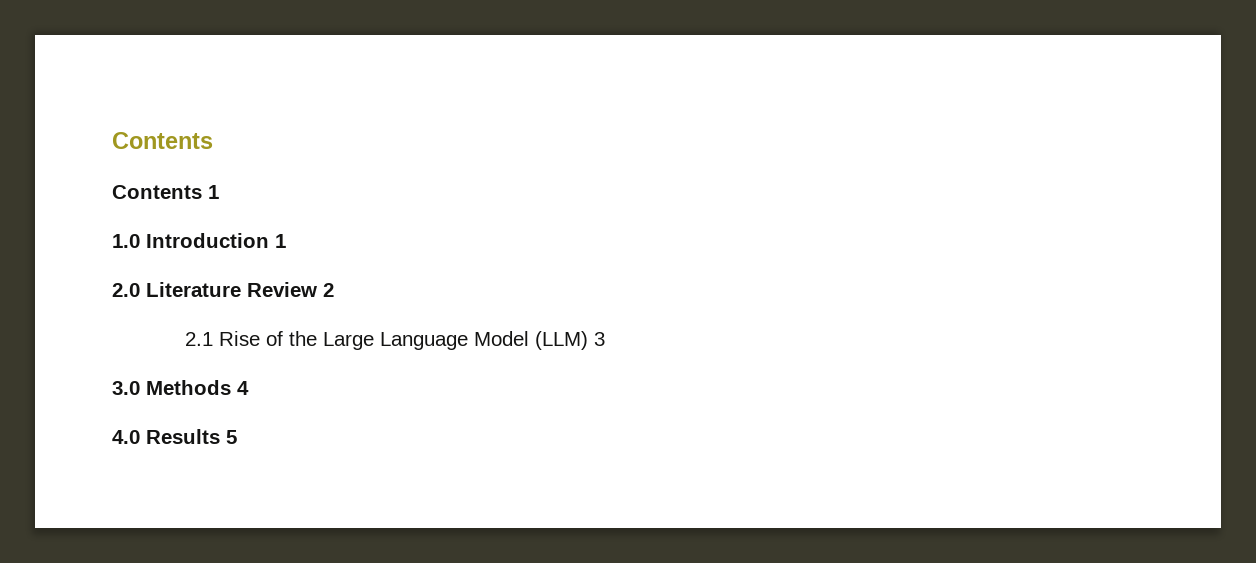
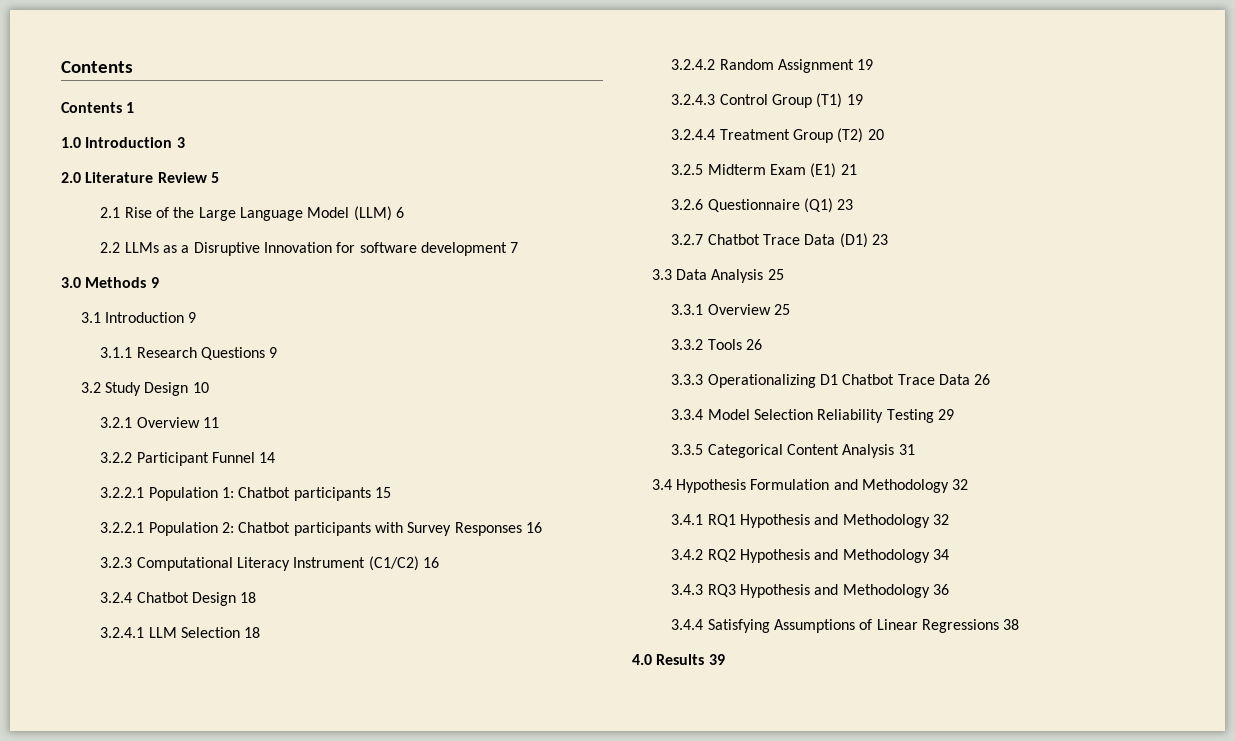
[275,234,286,248] 1 -> [176,137,185,148] 3
[323,283,334,297] 2 -> [210,172,219,183] 5
[593,332,605,346] [112,380,249,395] 3 // 3.0 Methods 4 -> [395,207,404,218] [100,242,519,256] [61,277,159,288] [80,312,197,323] [100,347,278,360] [80,382,209,396] [100,417,220,428] [100,452,276,466] [100,487,391,501] [100,522,542,536] [100,556,439,571] [100,592,257,606] [100,627,261,638] [671,59,874,73] [671,93,863,108] [671,128,884,143] [671,163,857,178] [671,198,854,213] [671,233,888,248] [651,269,784,283] [671,304,791,315] [671,339,763,350] [671,374,991,388] [671,409,954,423] [671,444,915,458] [651,479,969,493] [671,514,949,528] [671,549,949,563] [671,584,949,598] [671,619,1020,633] 6 // 2.2 LLMs as a Disruptive Innovation for software development 7 // 3.0 Methods 9 // 3.1 Introduction 9 // 3.1.1 Research Questions 9 // 3.2 Study Design 10 // 3.2.1 Overview 11 // 3.2.2 Participant Funnel 14 // 3.2.2.1 Population 1: Chatbot participants 15 // 3.2.2.1 Population 2: Chatbot participants with Survey Responses 16 // 3.2.3 Computational Literacy Instrument (C1/C2) 16 // 3.2.4 Chatbot Design 18 // 3.2.4.1 LLM Selection 18 // 3.2.4.2 Random Assignment 19 // 3.2.4.3 Control Group (T1) 19 // 3.2.4.4 Treatment Group (T2) 20 // 3.2.5 Midterm Exam (E1) 21 // 3.2.6 Questionnaire (Q1) 23 // 3.2.7 Chatbot Trace Data (D1) 23 // 3.3 Data Analysis 25 // 3.3.1 Overview 25 // 3.3.2 Tools 26 // 3.3.3 Operationalizing D1 Chatbot Trace Data 26 // 3.3.4 Model Selection Reliability Testing 29 // 3.3.5 Categorical Content Analysis 31 // 3.4 Hypothesis Formulation and Methodology 32 // 3.4.1 RQ1 Hypothesis and Methodology 32 // 3.4.2 RQ2 Hypothesis and Methodology 34 // 3.4.3 RQ3 Hypothesis and Methodology 36 // 3.4.4 Satisfying Assumptions of Linear Regressions 38
[226,430,237,444] 5 -> [708,654,725,665] 39

